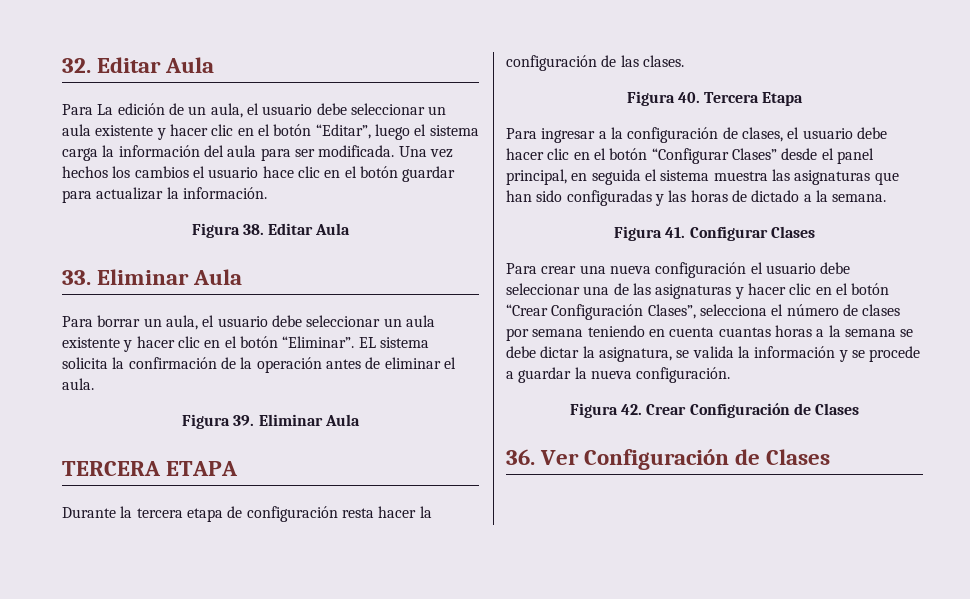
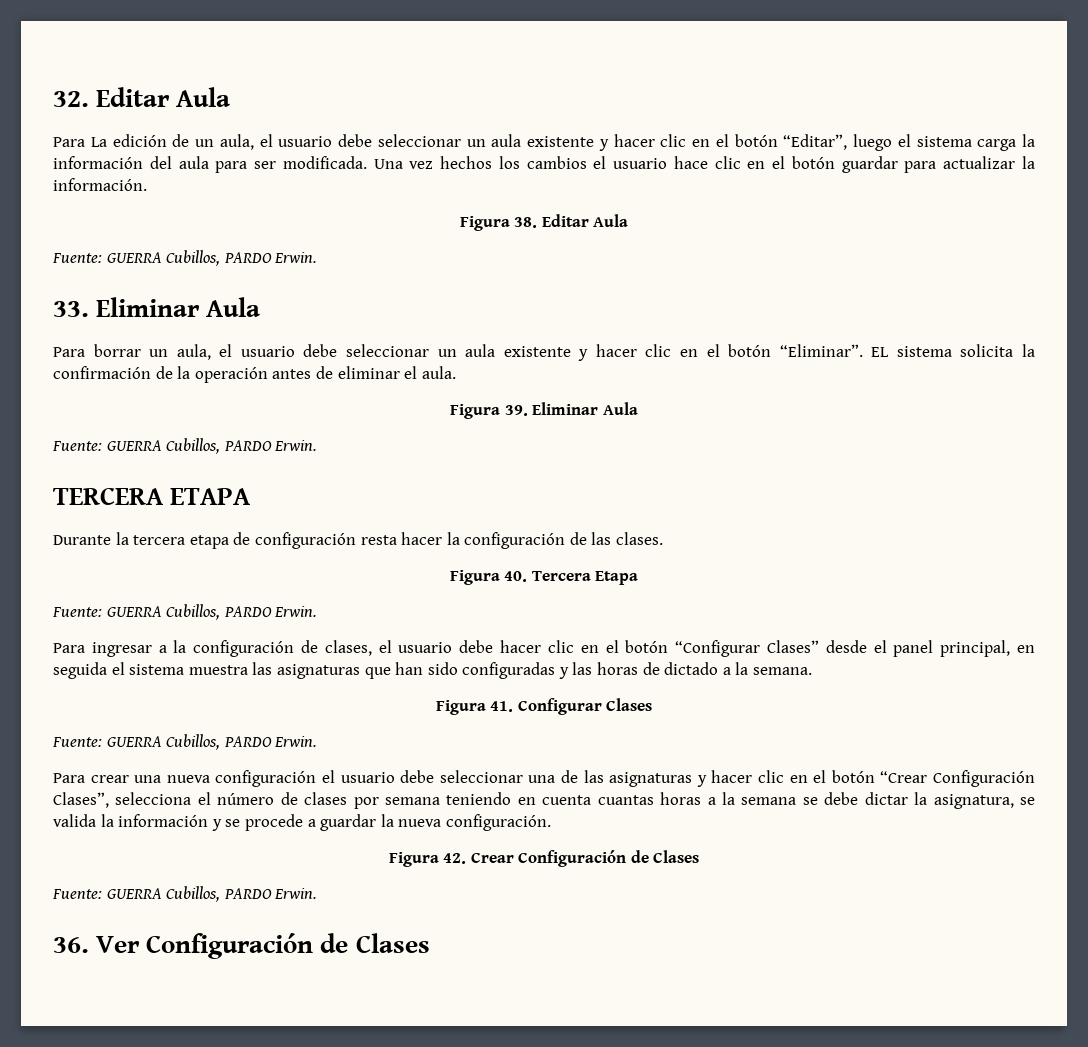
(351, 229) none -> [52,250,318,266] // Fuente: GUERRA Cubillos, PARDO Erwin.
(360, 420) none -> [52,438,318,454] // Fuente: GUERRA Cubillos, PARDO Erwin.
(804, 99) none -> [52,604,318,620] // Fuente: GUERRA Cubillos, PARDO Erwin.
(815, 232) none -> [52,734,318,750] // Fuente: GUERRA Cubillos, PARDO Erwin.
(860, 409) none -> [52,886,318,902] // Fuente: GUERRA Cubillos, PARDO Erwin.

